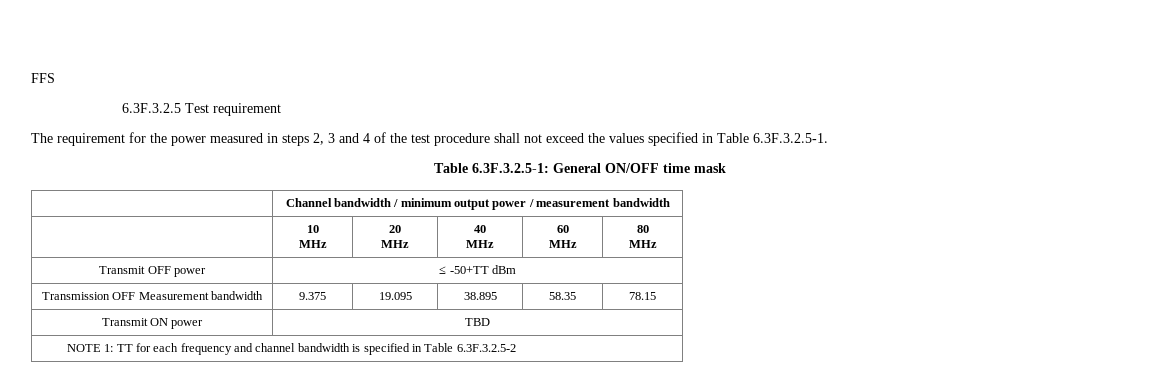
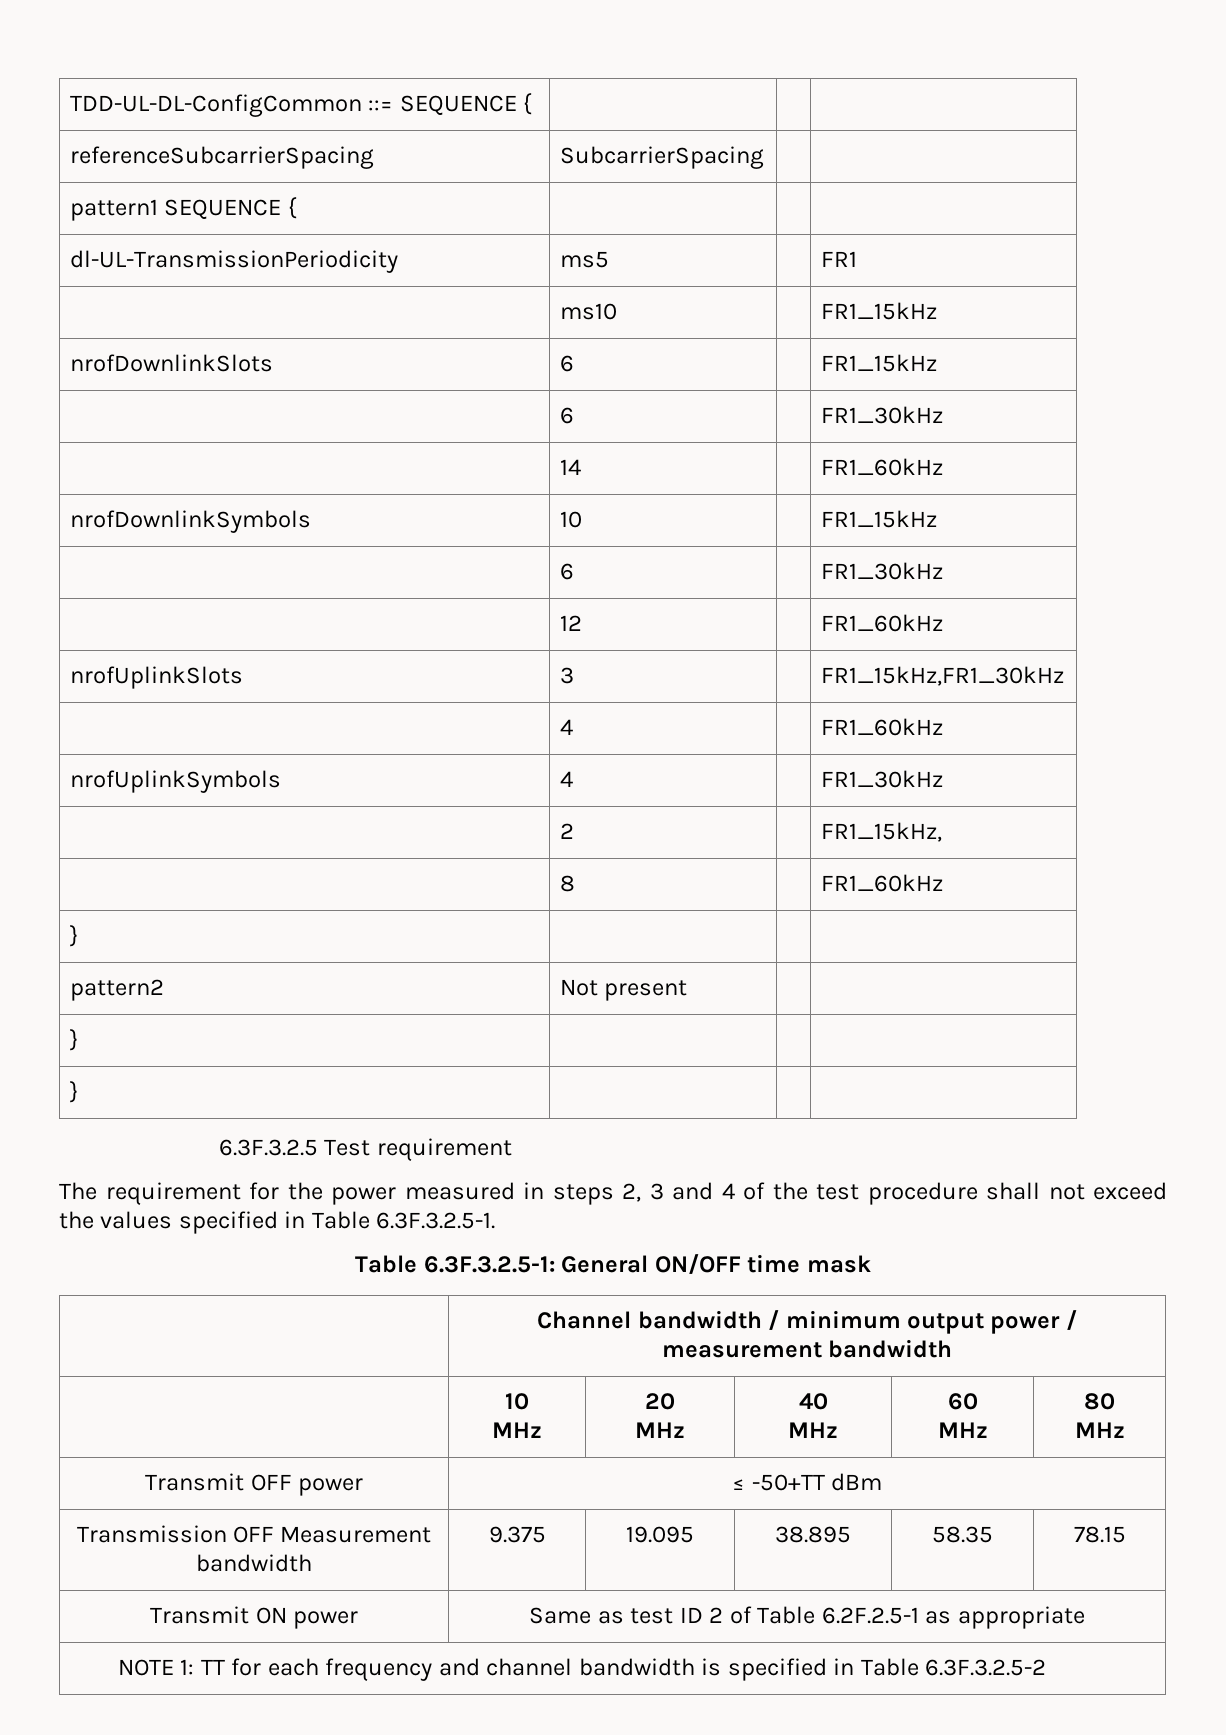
[31,73,55,83] FFS -> [70,93,533,117] [70,146,375,169] [560,146,765,169] [70,197,297,221] [70,250,399,273] [560,251,610,268] [821,251,858,267] [560,303,618,320] [821,302,938,320] [70,354,274,372] [560,355,575,372] [821,354,938,372] [560,407,575,424] [821,406,944,424] [560,459,582,475] [821,458,944,476] [70,510,312,533] [560,511,583,528] [821,510,938,528] [560,563,575,580] [821,562,944,580] [560,615,583,631] [821,614,944,632] [70,666,244,689] [560,667,575,684] [821,666,1065,686] [560,719,574,735] [821,718,944,736] [70,770,282,793] [560,771,574,787] [821,770,944,788] [560,823,575,839] [821,822,943,842] [560,875,576,892] [821,874,944,892] [70,925,79,947] [70,979,165,1001] [560,979,688,1001] [70,1029,79,1051] [70,1081,79,1103] TDD-UL-DL-ConfigCommon ::= SEQUENCE { | | | // referenceSubcarrierSpacing | SubcarrierSpacing | | // pattern1 SEQUENCE { | | | // dl-UL-TransmissionPeriodicity | ms5 | | FR1 // | ms10 | | FR1_15kHz // nrofDownlinkSlots | 6 | | FR1_15kHz // | 6 | | FR1_30kHz // | 14 | | FR1_60kHz // nrofDownlinkSymbols | 10 | | FR1_15kHz // | 6 | | FR1_30kHz // | 12 | | FR1_60kHz // nrofUplinkSlots | 3 | | FR1_15kHz,FR1_30kHz // | 4 | | FR1_60kHz // nrofUplinkSymbols | 4 | | FR1_30kHz // | 2 | | FR1_15kHz, // | 8 | | FR1_60kHz // } | | | // pattern2 | Not present | | // } | | | // } | | |
[465,318,490,326] TBD -> [529,1606,1085,1629] Same as test ID 2 of Table 6.2F.2.5-1 as appropriate

